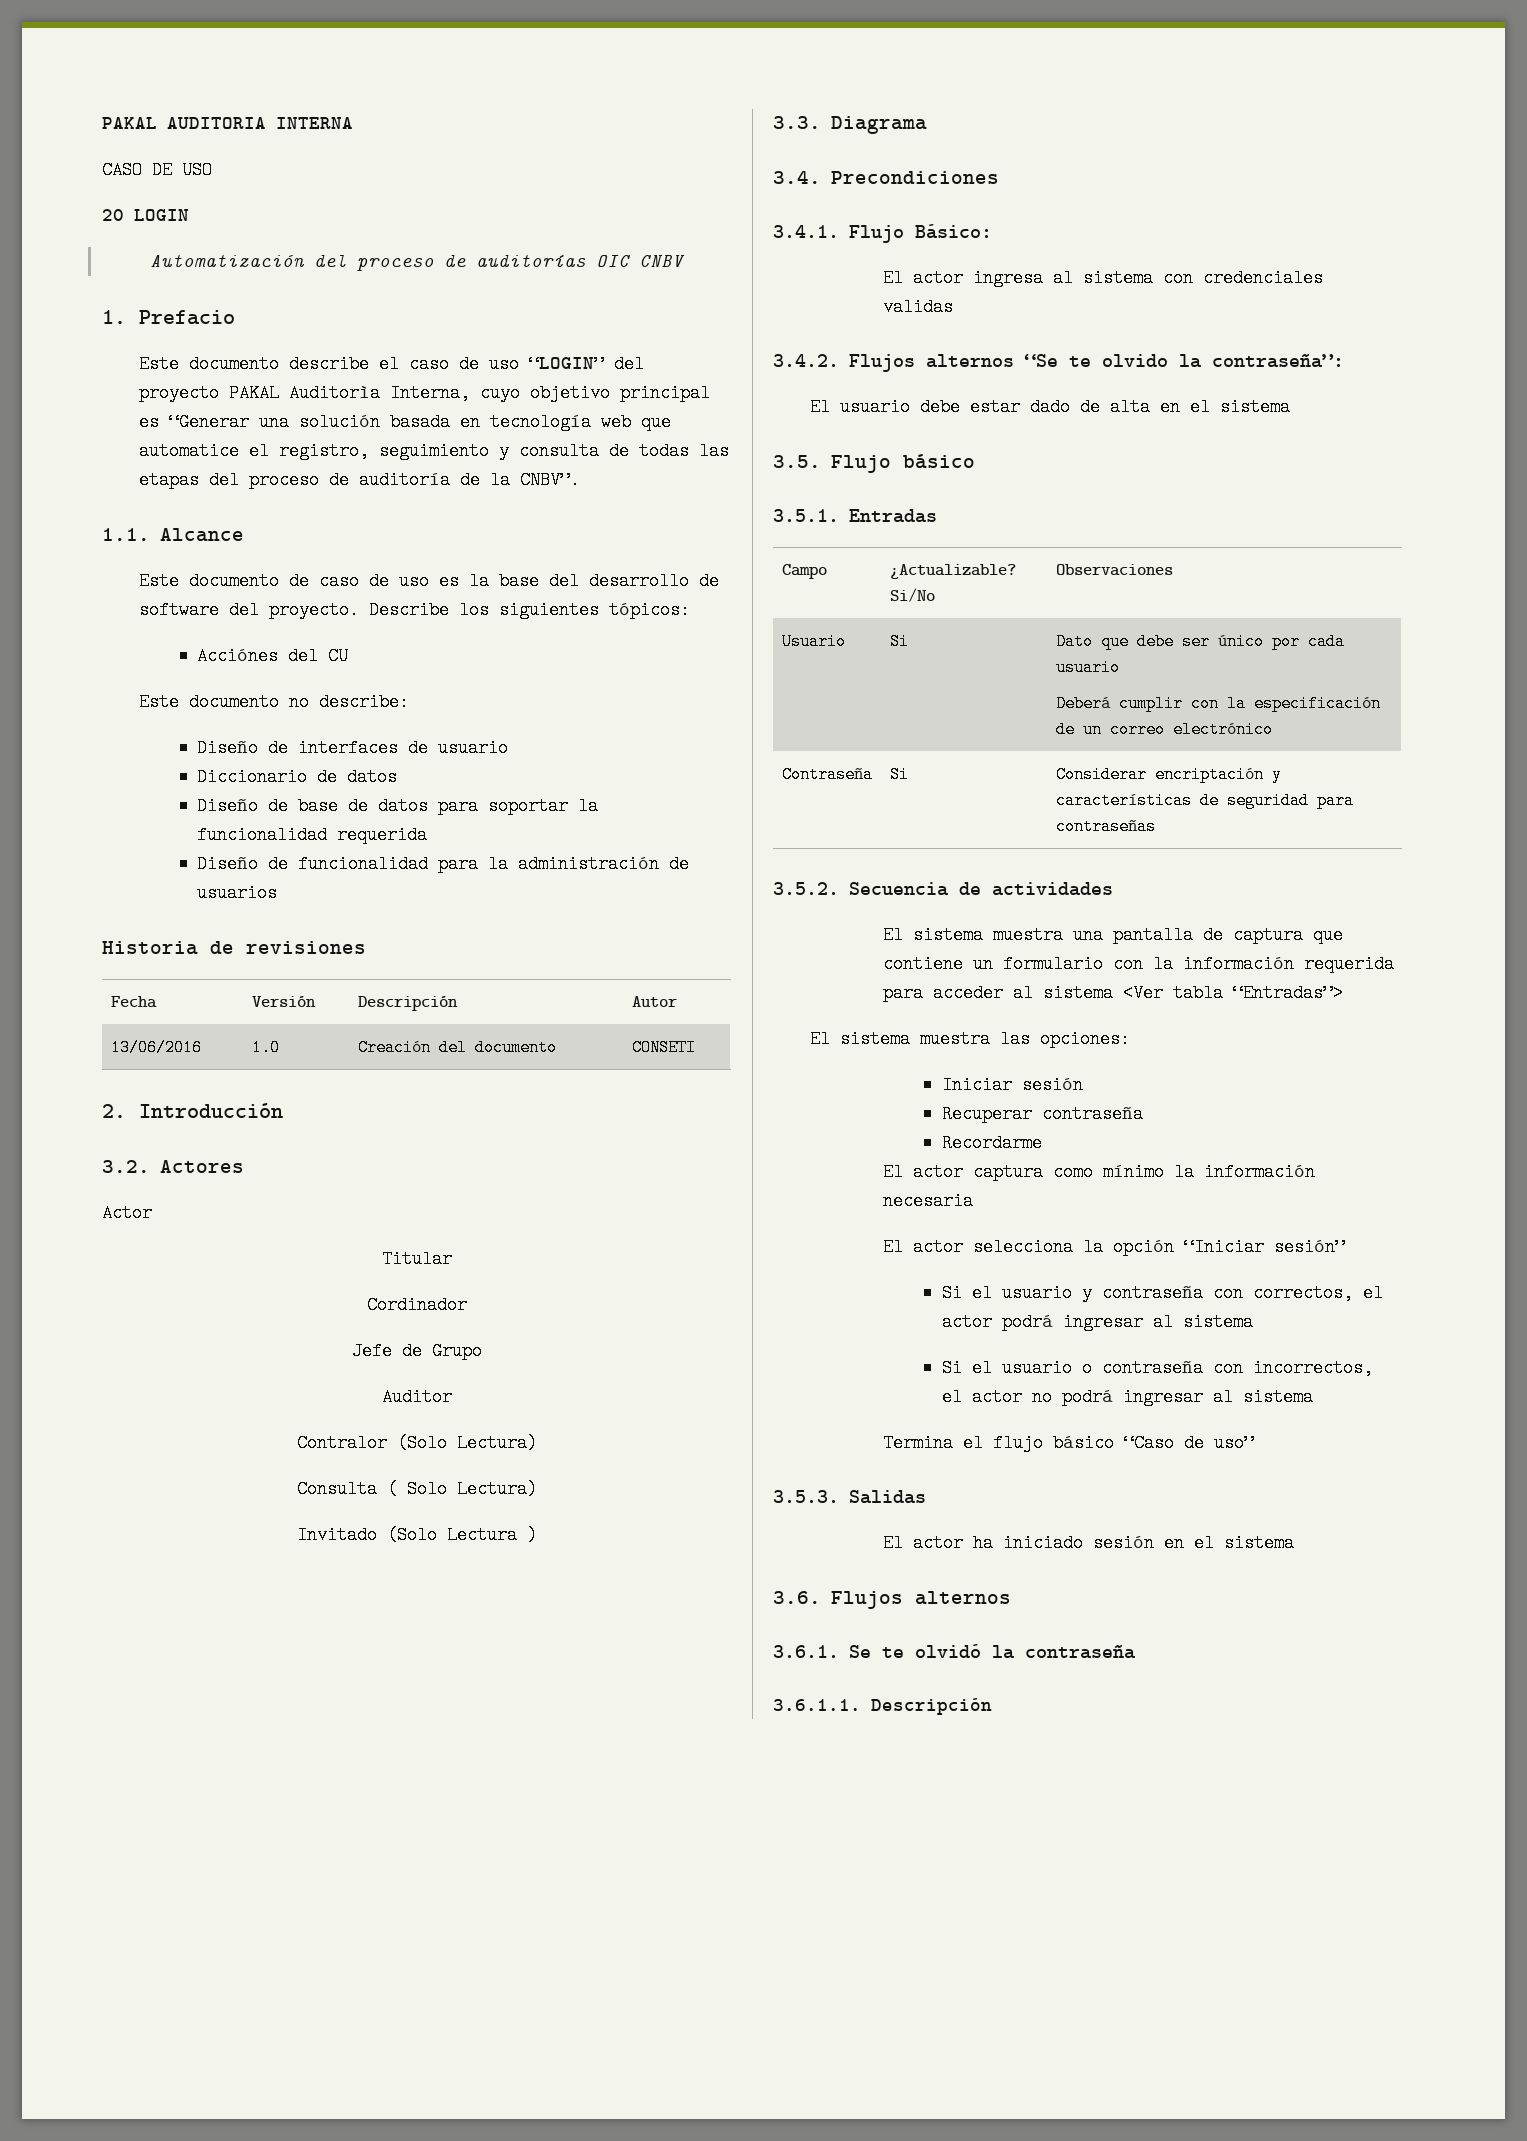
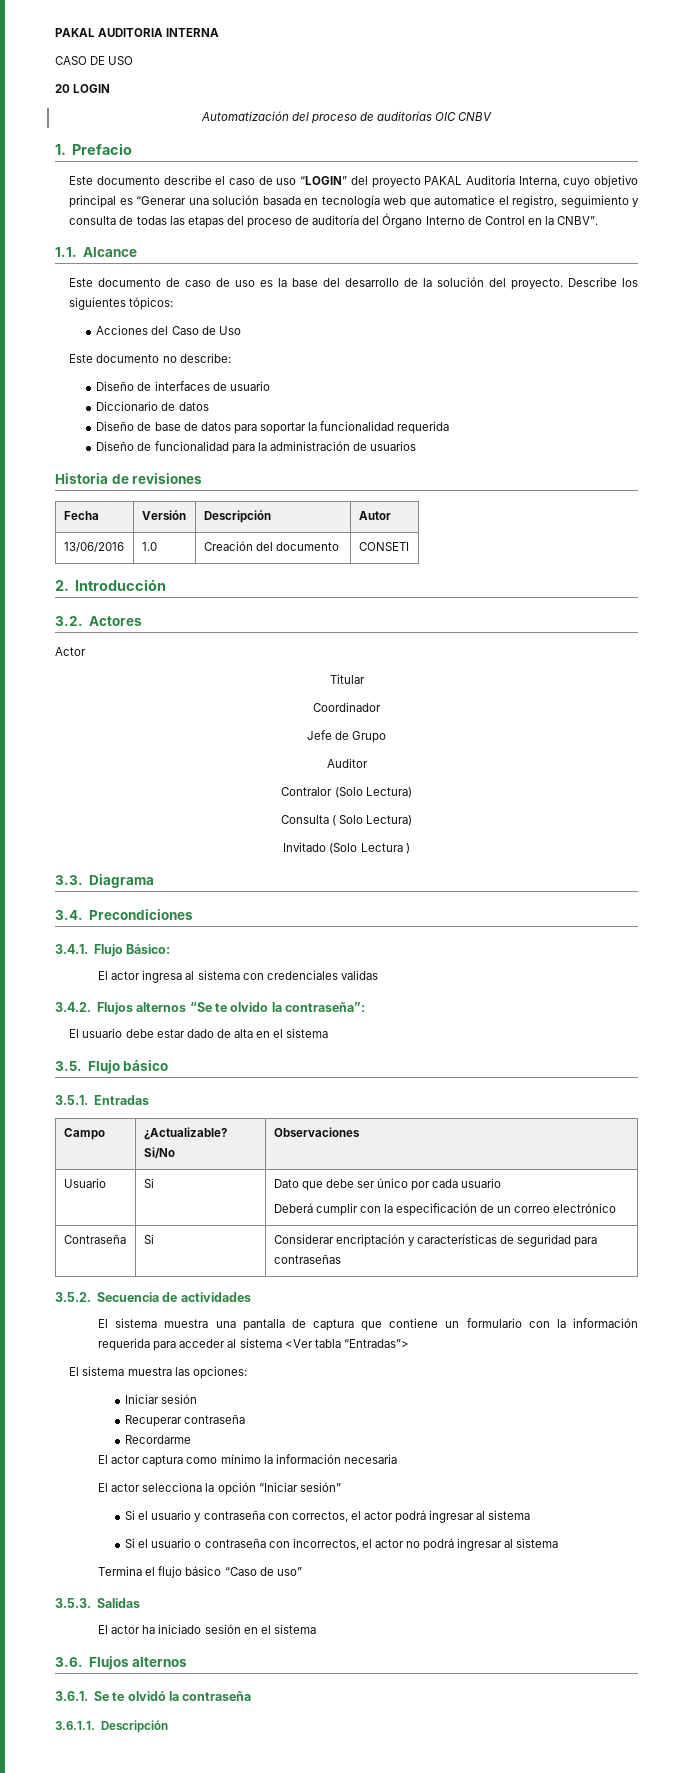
[288,384,380,402] Auditorìa -> [465,175,515,185] Auditoría
[459,471,480,489] de -> [362,213,542,228] del Órgano Interno de Control en
[138,601,219,619] software -> [423,277,485,287] la solución
[197,647,349,665] Acciónes del CU -> [96,325,241,335] Acciones del Caso de Uso
[366,1296,467,1314] Cordinador -> [313,702,381,712] Coordinador

